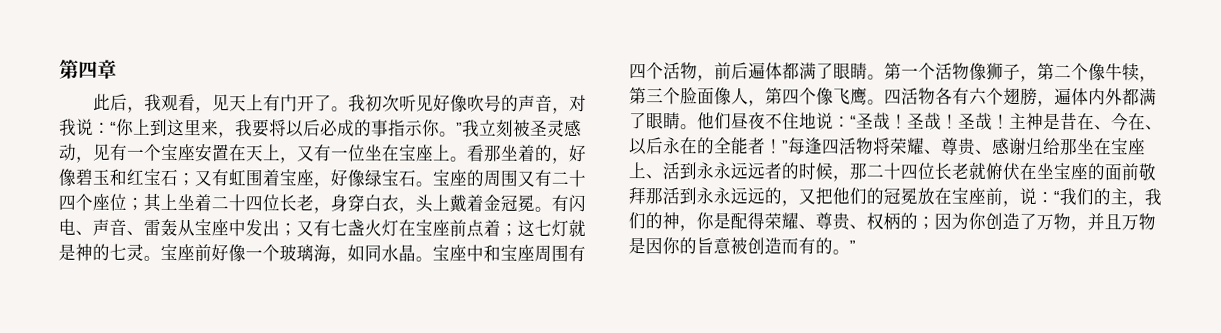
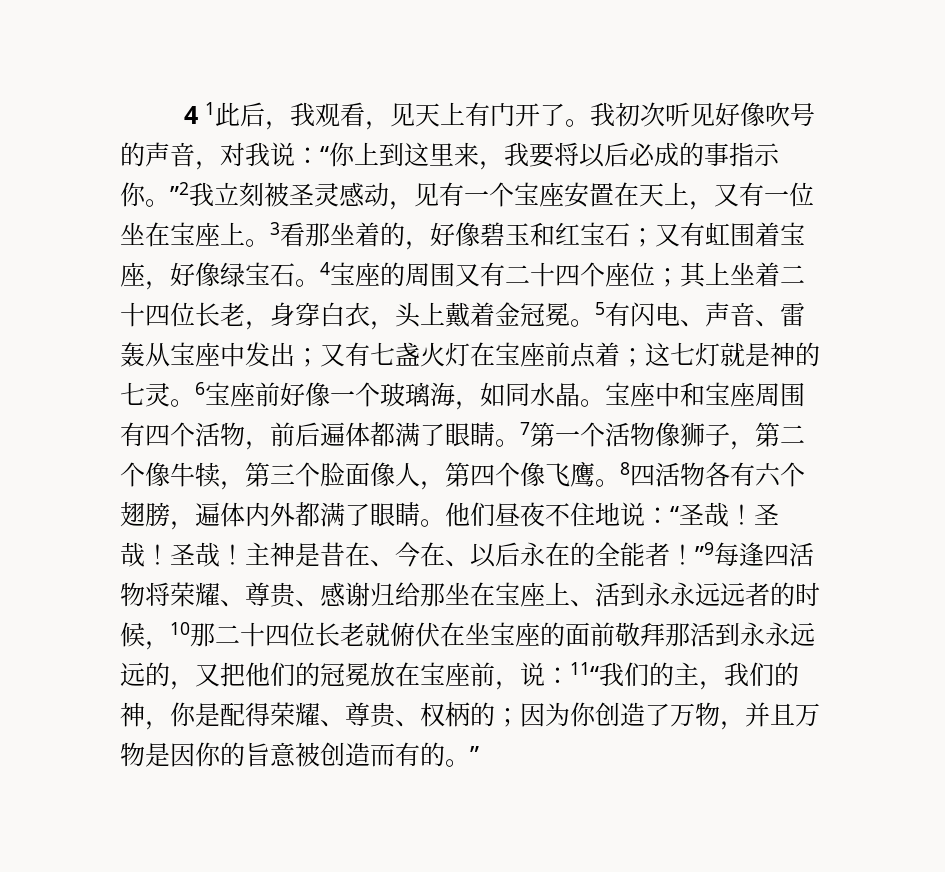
[59,59,117,79] 第四章 // -> [183,102,215,124] 4 1
[456,122,463,135] ” -> [170,182,189,204] ”2
(468, 159) none -> [270,222,280,235] 3
(433, 184) none -> [320,262,330,275] 4
(552, 209) none -> [595,302,605,315] 5
(161, 258) none -> [195,382,205,395] 6
(885, 77) none -> [520,422,530,435] 7
(885, 102) none -> [620,462,630,475] 8
[782,140,789,153] ” -> [695,542,714,564] ”9
(850, 178) none -> [170,622,190,635] 10
[1053,191,1060,204] “ -> [570,662,599,684] 11“

